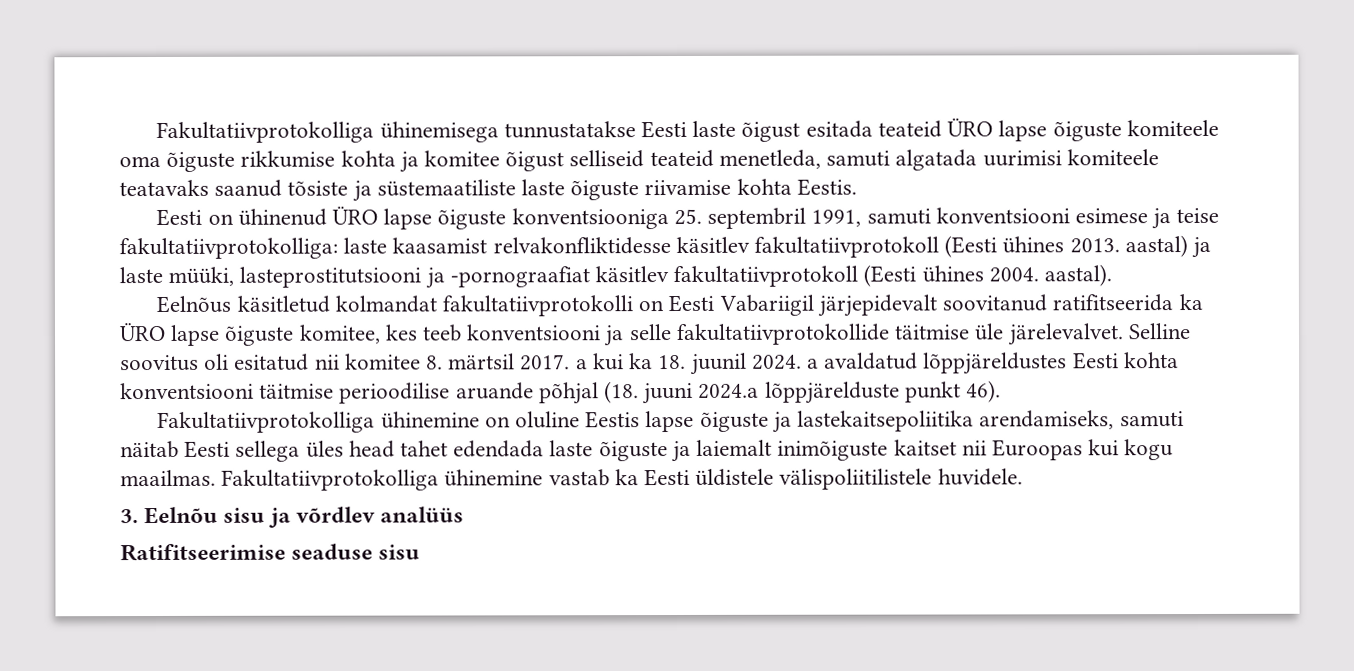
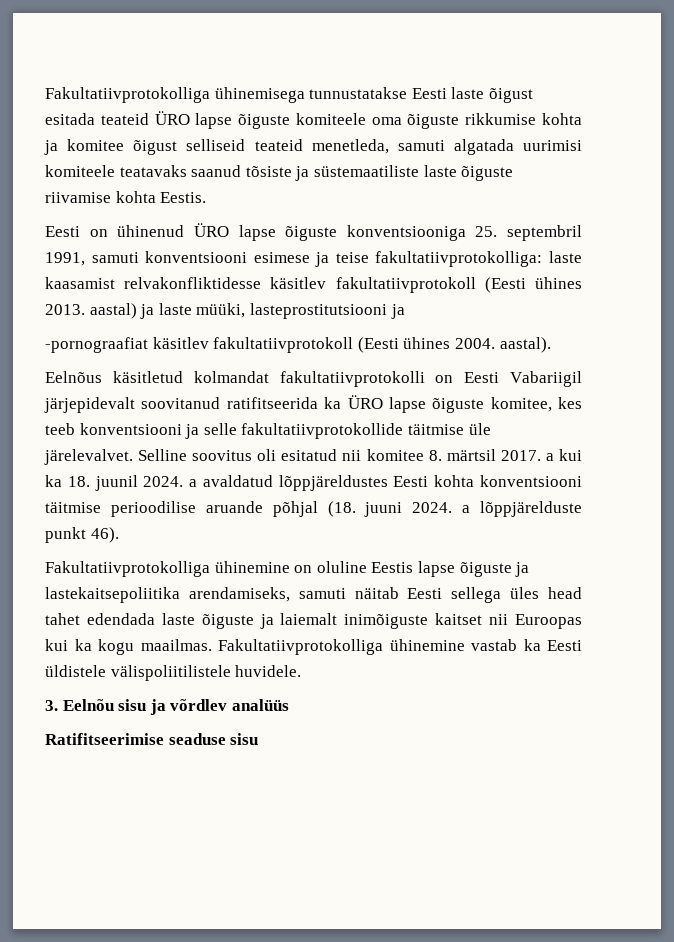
(445, 278) none -> (405, 311) //
[698,383,760,399] 2024.a -> [412,502,471,513] 2024. a
(1120, 448) none -> [74,639,92,651] ka

